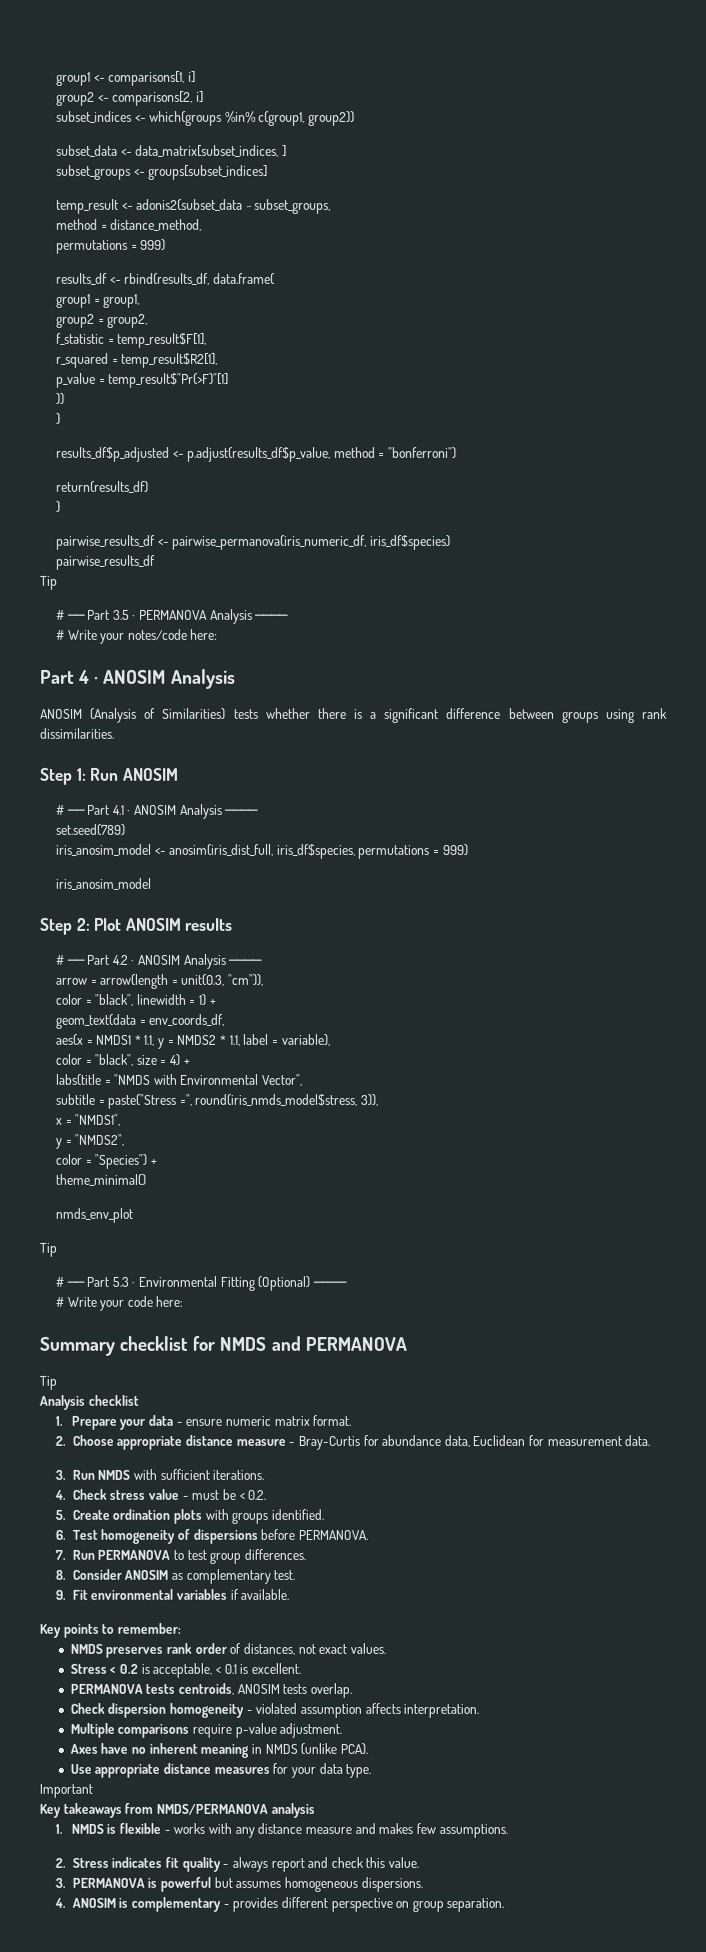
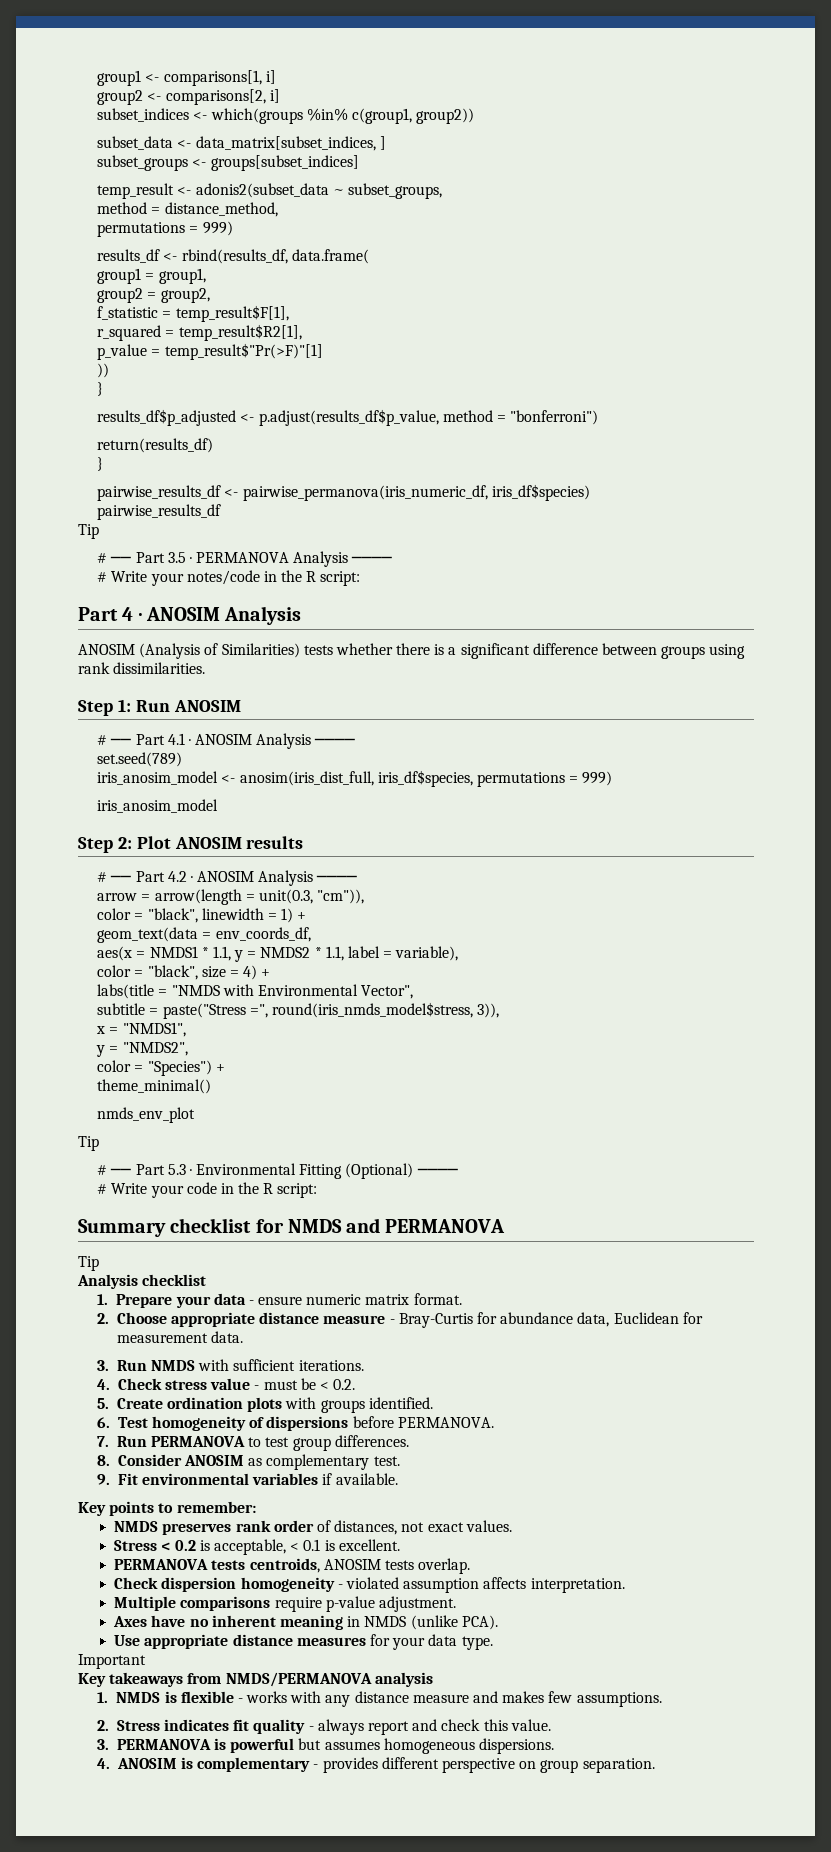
[190,628,219,640] here: -> [263,570,361,586] in the R script:
[155,1295,184,1307] here: -> [220,1182,318,1198] in the R script:

